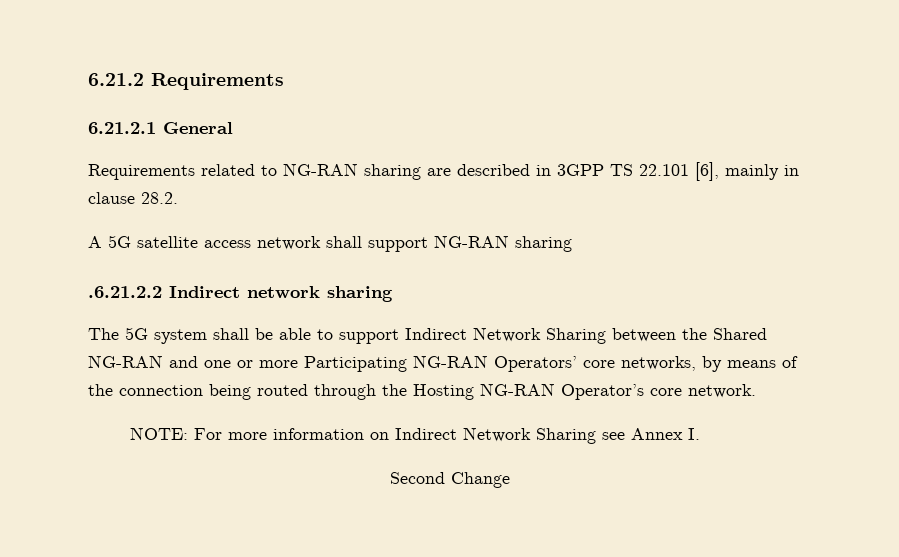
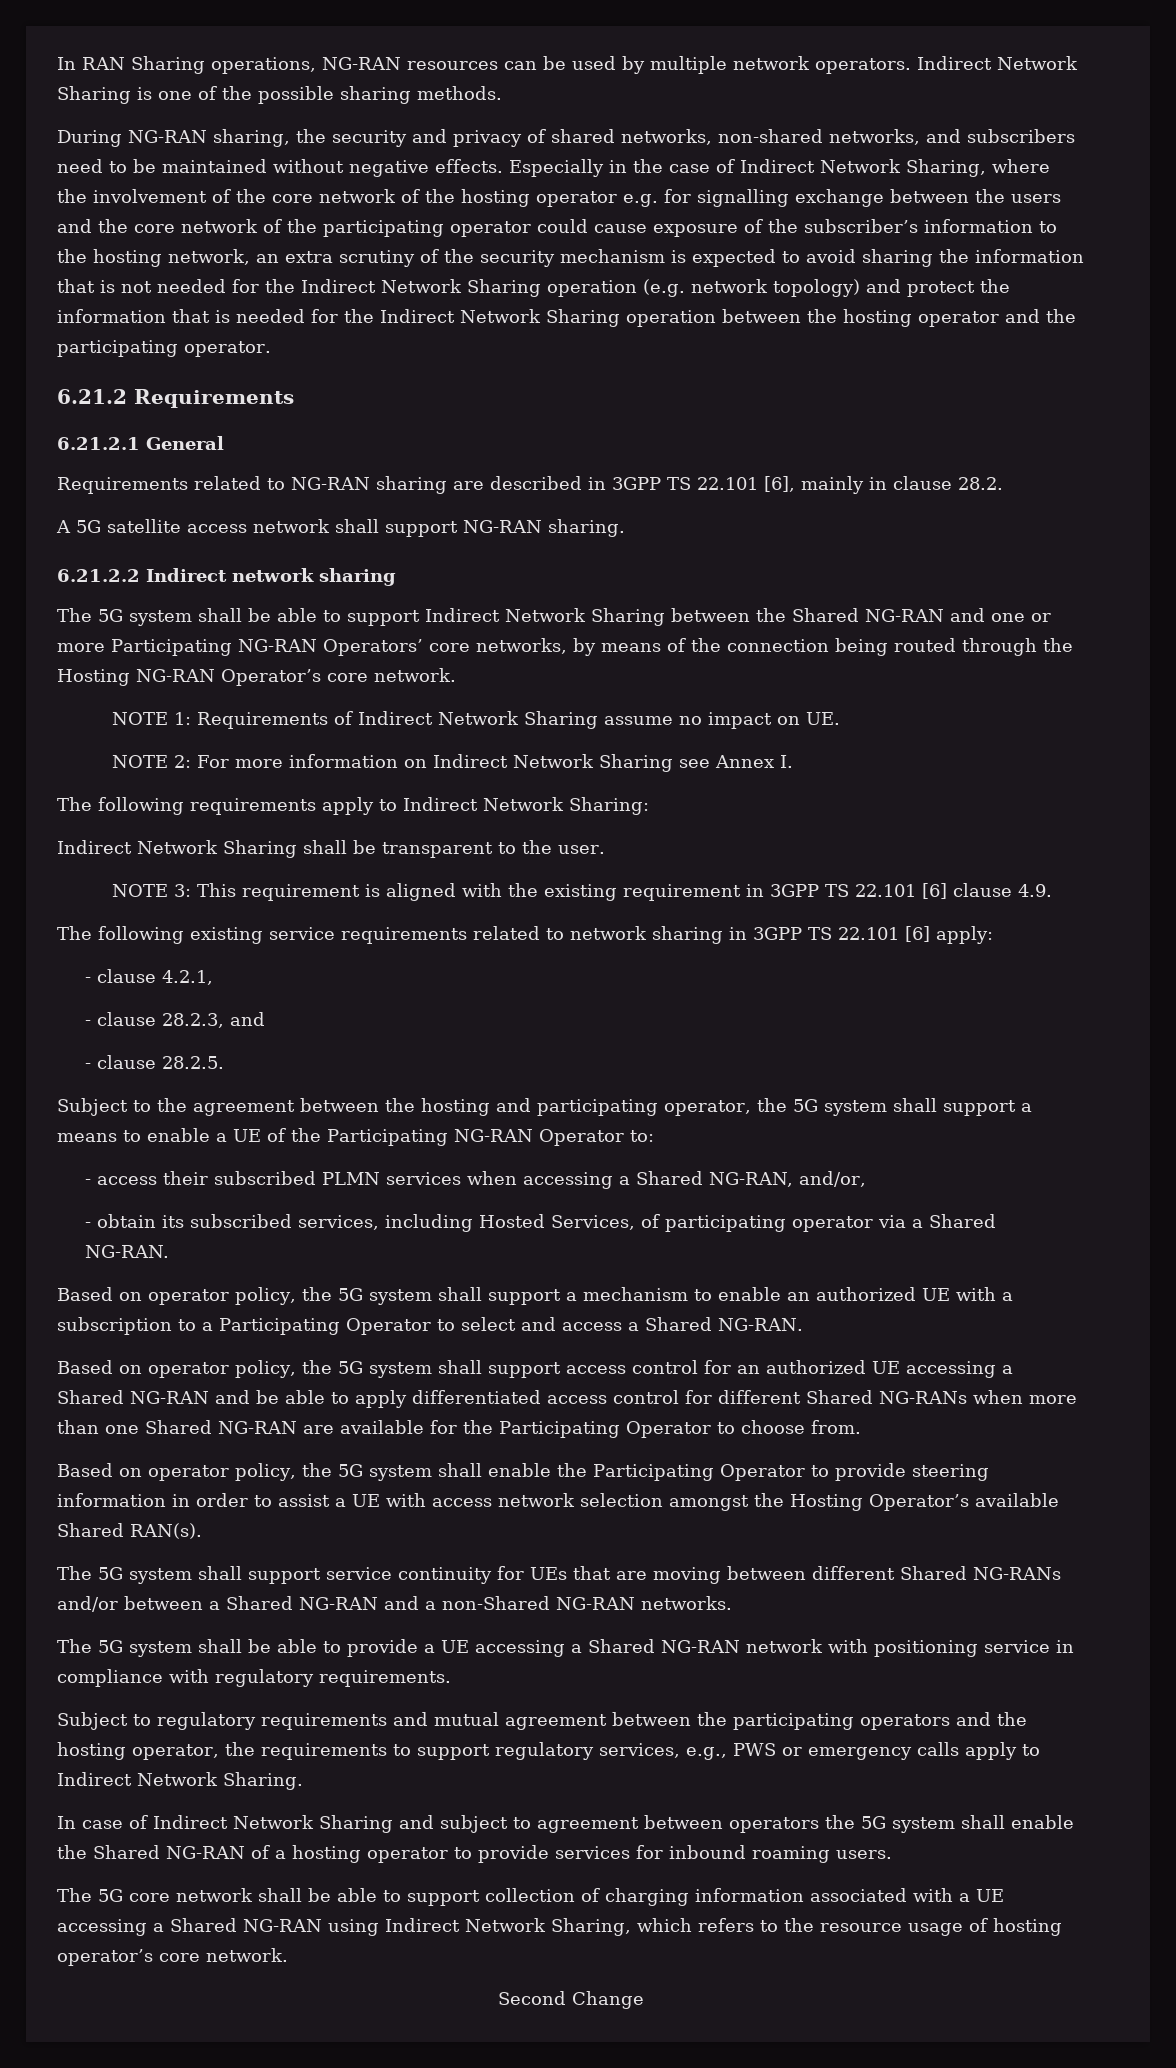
(88, 79) none -> [57,56,1078,74] [57,86,502,104] [57,129,1075,147] [57,159,1050,177] [57,189,1061,207] [57,219,1057,237] [57,249,1084,267] [57,279,1010,297] [57,309,1076,327] [57,340,271,357] In RAN Sharing operations, NG-RAN resources can be used by multiple network operators. Indirect Network Sharing is one of the possible sharing methods. // During NG-RAN sharing, the security and privacy of shared networks, non-shared networks, and subscribers need to be maintained without negative effects. Especially in the case of Indirect Network Sharing, where the involvement of the core network of the hosting operator e.g. for signalling exchange between the users and the core network of the participating operator could cause exposure of the subscriber’s information to the hosting network, an extra scrutiny of the security mechanism is expected to avoid sharing the information that is not needed for the Indirect Network Sharing operation (e.g. network topology) and protect the information that is needed for the Indirect Network Sharing operation between the hosting operator and the participating operator. //
[515,236,572,252] [88,286,162,298] sharing // .6.21.2.2 -> [548,519,625,537] [57,569,140,582] sharing. // 6.21.2.2
[130,427,189,440] NOTE: -> [111,711,840,729] [111,755,191,768] NOTE 1: Requirements of Indirect Network Sharing assume no impact on UE. // NOTE 2:
(701, 434) none -> [57,797,649,815] [57,840,605,858] [111,883,1052,901] [57,926,993,944] [84,969,213,985] [84,1012,265,1028] [84,1055,224,1069] [57,1098,1032,1116] [57,1128,654,1146] [84,1171,867,1189] [84,1214,996,1232] [84,1245,170,1258] [57,1287,1013,1305] [57,1317,803,1335] [57,1360,1013,1378] [57,1390,1077,1408] [57,1420,861,1438] [57,1463,989,1481] [57,1493,1059,1511] [57,1523,202,1539] [57,1566,1061,1584] [57,1596,732,1612] [57,1639,1074,1657] [57,1669,451,1687] [57,1712,1027,1730] [57,1742,1040,1760] [57,1772,303,1790] [57,1815,1074,1833] [57,1845,892,1863] [57,1888,1004,1906] [57,1918,1062,1936] [57,1948,288,1966] // The following requirements apply to Indirect Network Sharing: // Indirect Network Sharing shall be transparent to the user. // NOTE 3: This requirement is aligned with the existing requirement in 3GPP TS 22.101 [6] clause 4.9. // The following existing service requirements related to network sharing in 3GPP TS 22.101 [6] apply: // - clause 4.2.1, // - clause 28.2.3, and // - clause 28.2.5. // Subject to the agreement between the hosting and participating operator, the 5G system shall support a means to enable a UE of the Participating NG-RAN Operator to: // - access their subscribed PLMN services when accessing a Shared NG-RAN, and/or, // - obtain its subscribed services, including Hosted Services, of participating operator via a Shared NG-RAN. // Based on operator policy, the 5G system shall support a mechanism to enable an authorized UE with a subscription to a Participating Operator to select and access a Shared NG-RAN. // Based on operator policy, the 5G system shall support access control for an authorized UE accessing a Shared NG-RAN and be able to apply differentiated access control for different Shared NG-RANs when more than one Shared NG-RAN are available for the Participating Operator to choose from. // Based on operator policy, the 5G system shall enable the Participating Operator to provide steering information in order to assist a UE with access network selection amongst the Hosting Operator’s available Shared RAN(s). // The 5G system shall support service continuity for UEs that are moving between different Shared NG-RANs and/or between a Shared NG-RAN and a non-Shared NG-RAN networks. // The 5G system shall be able to provide a UE accessing a Shared NG-RAN network with positioning service in compliance with regulatory requirements. // Subject to regulatory requirements and mutual agreement between the participating operators and the hosting operator, the requirements to support regulatory services, e.g., PWS or emergency calls apply to Indirect Network Sharing. // In case of Indirect Network Sharing and subject to agreement between operators the 5G system shall enable the Shared NG-RAN of a hosting operator to provide services for inbound roaming users. // The 5G core network shall be able to support collection of charging information associated with a UE accessing a Shared NG-RAN using Indirect Network Sharing, which refers to the resource usage of hosting operator’s core network.

